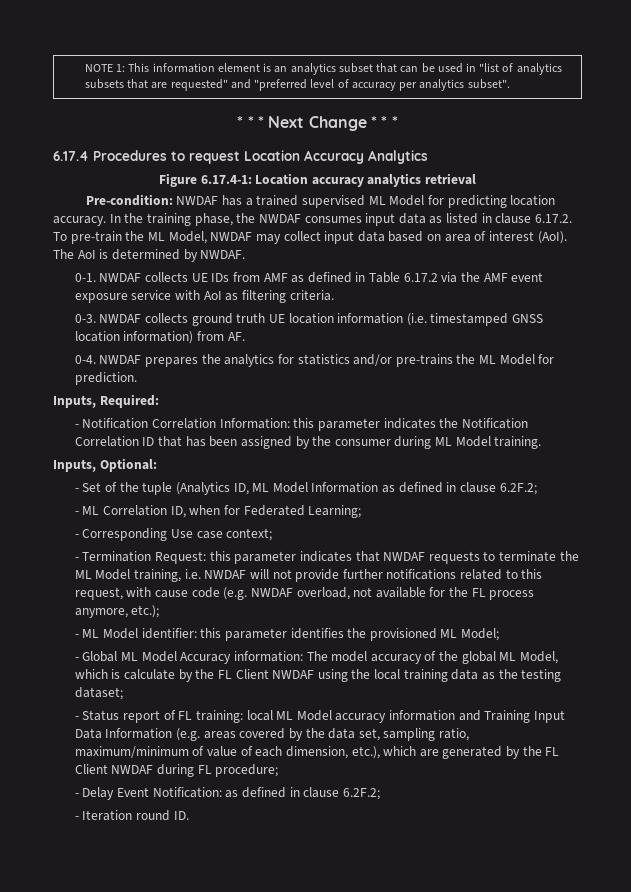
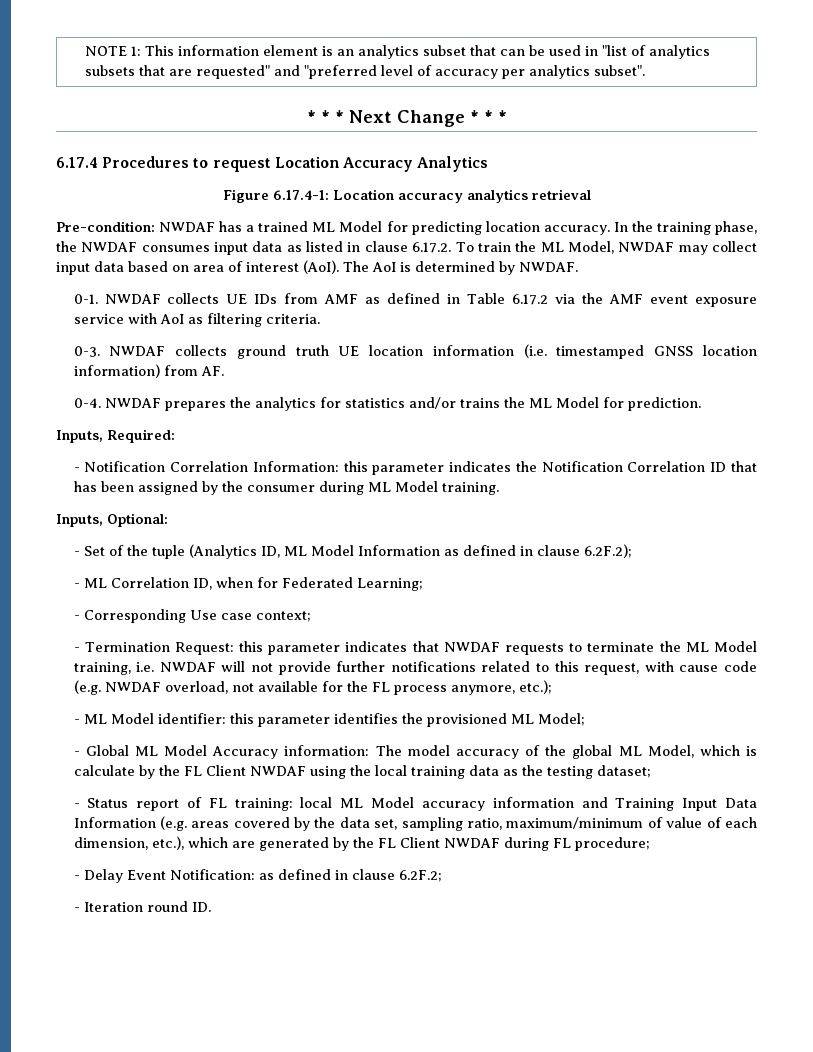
[301,195,365,208] supervised -> (309, 226) none
[70,231,122,244] pre-train -> [477,242,511,252] train
[395,354,453,367] pre-trains -> [459,398,500,408] trains
[499,483,537,495] 6.2F.2; -> [583,544,632,558] 6.2F.2);

